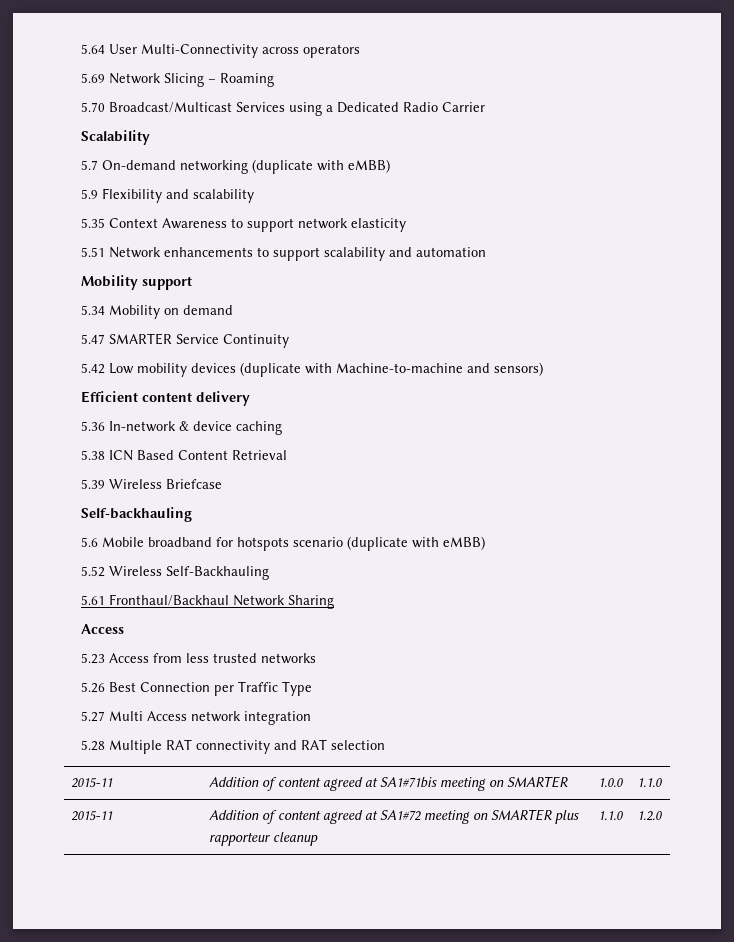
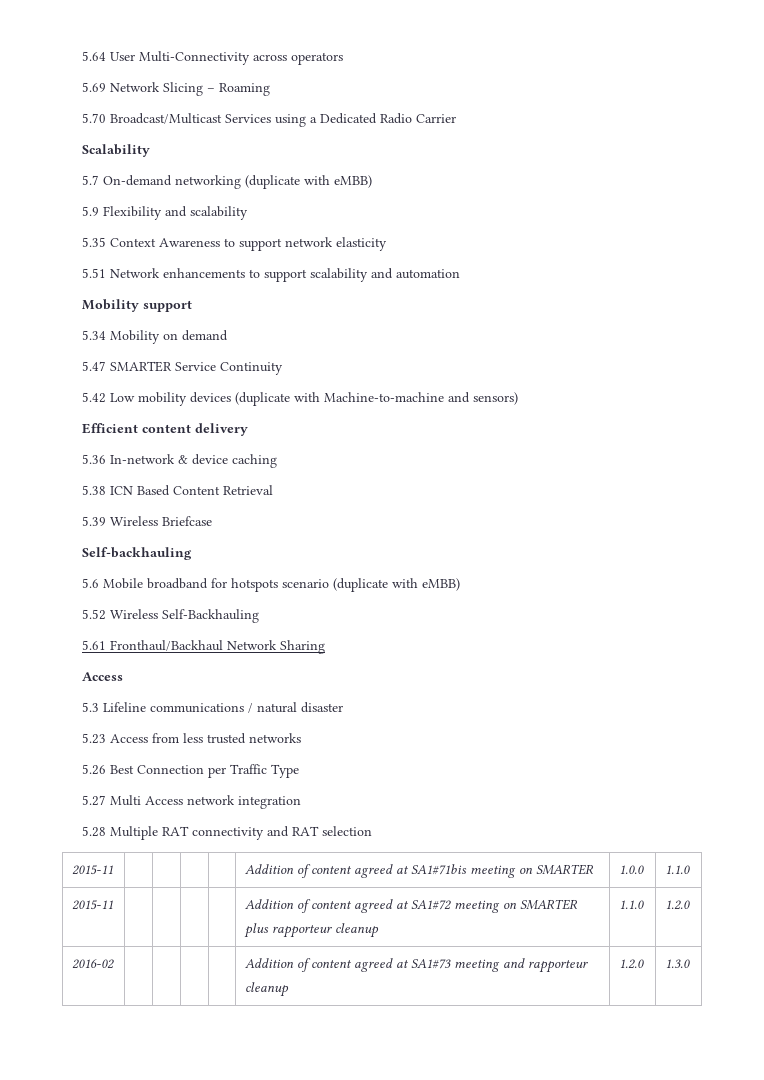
(124, 629) none -> [82,702,344,713] // 5.3 Lifeline communications / natural disaster
(662, 816) none -> [72,959,116,969] [245,958,589,973] [245,982,290,997] [619,959,645,969] [665,959,691,968] // 2016-02 | | | | | Addition of content agreed at SA1#73 meeting and rapporteur cleanup | 1.2.0 | 1.3.0

